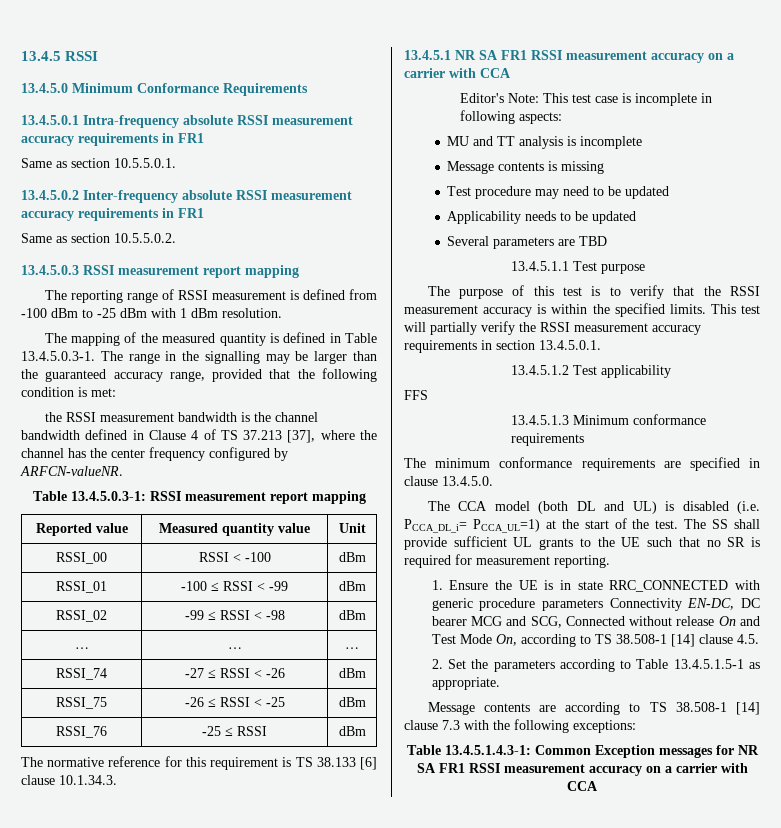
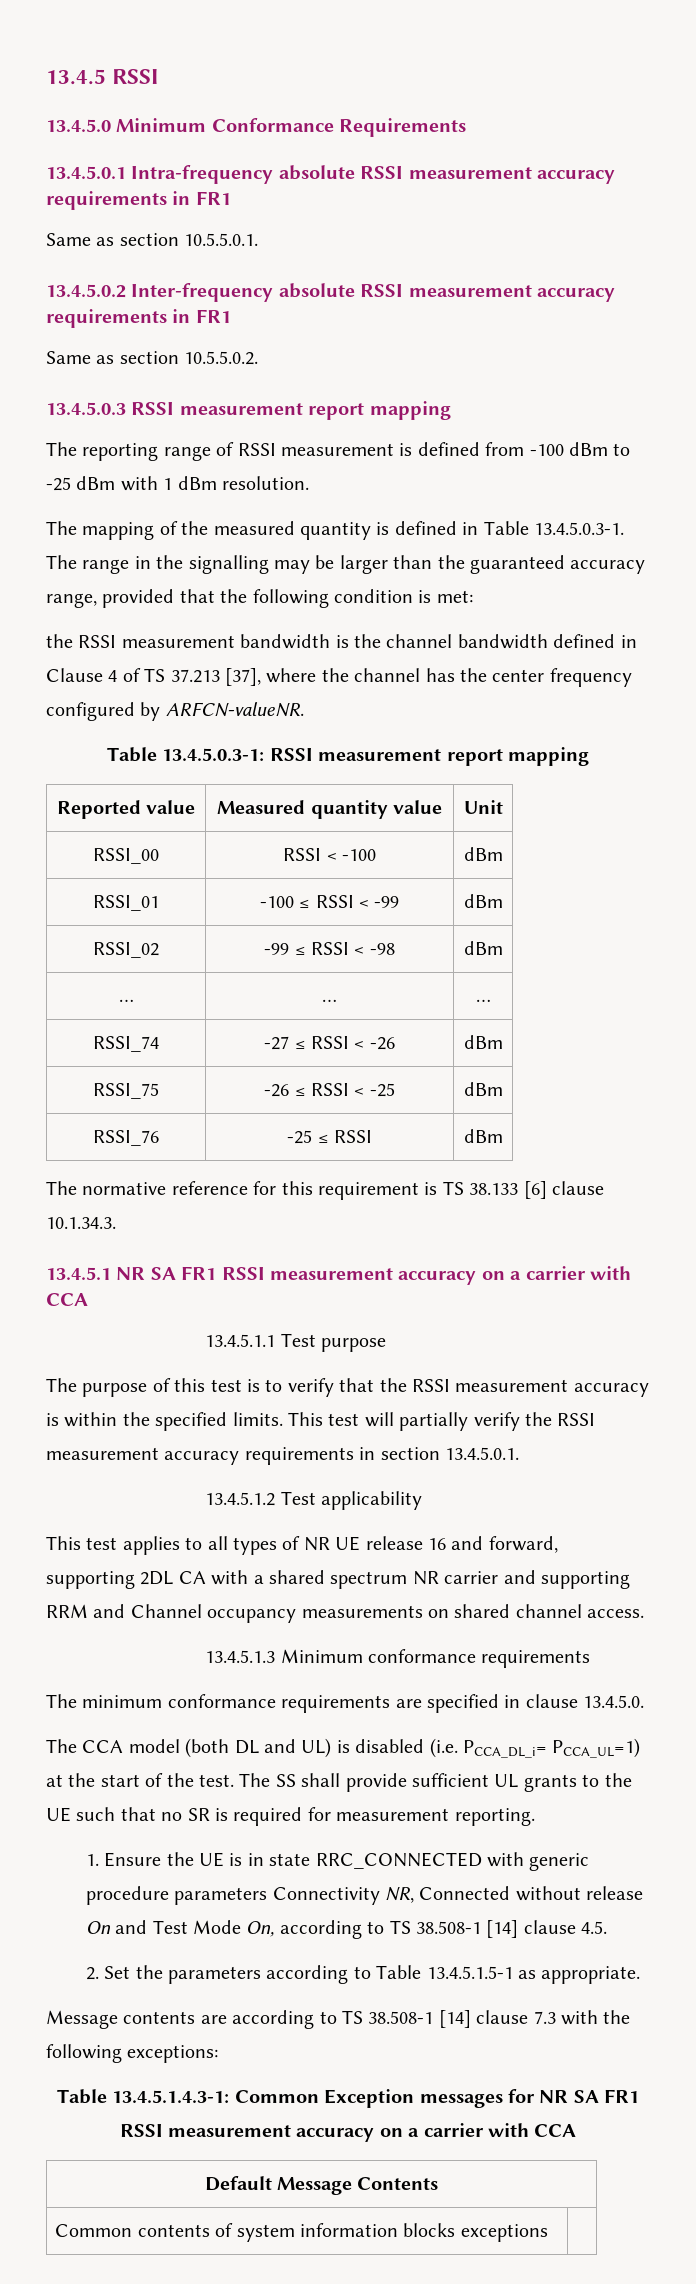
[459,93,712,106] [459,110,562,124] [447,136,643,149] [447,161,605,174] [447,186,670,199] [447,211,637,224] [447,236,608,249] // Editor's Note: This test case is incomplete in following aspects: // MU and TT analysis is incomplete // Message contents is missing // Test procedure may need to be updated // Applicability needs to be updated // Several parameters are TBD -> (88, 1299) none
[404,390,428,400] FFS -> [46,1536,558,1555] [46,1570,630,1589] [46,1604,645,1623] This test applies to all types of NR UE release 16 and forward, supporting 2DL CA with a shared spectrum NR carrier and supporting RRM and Channel occupancy measurements on shared channel access.
[687,598,760,610] [431,616,562,628] EN-DC, DC bearer MCG and SCG, -> [385,1887,415,1903] NR,
(598, 786) none -> [204,2176,439,2195] [55,2223,548,2242] // Default Message Contents // Common contents of system information blocks exceptions |

